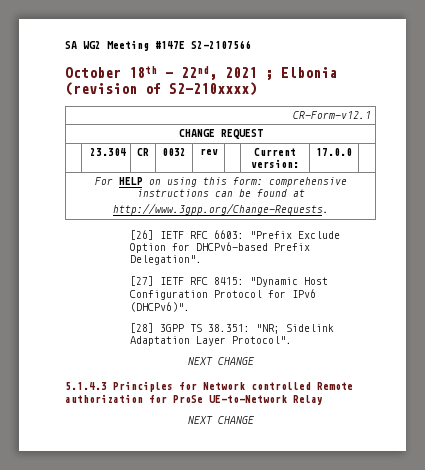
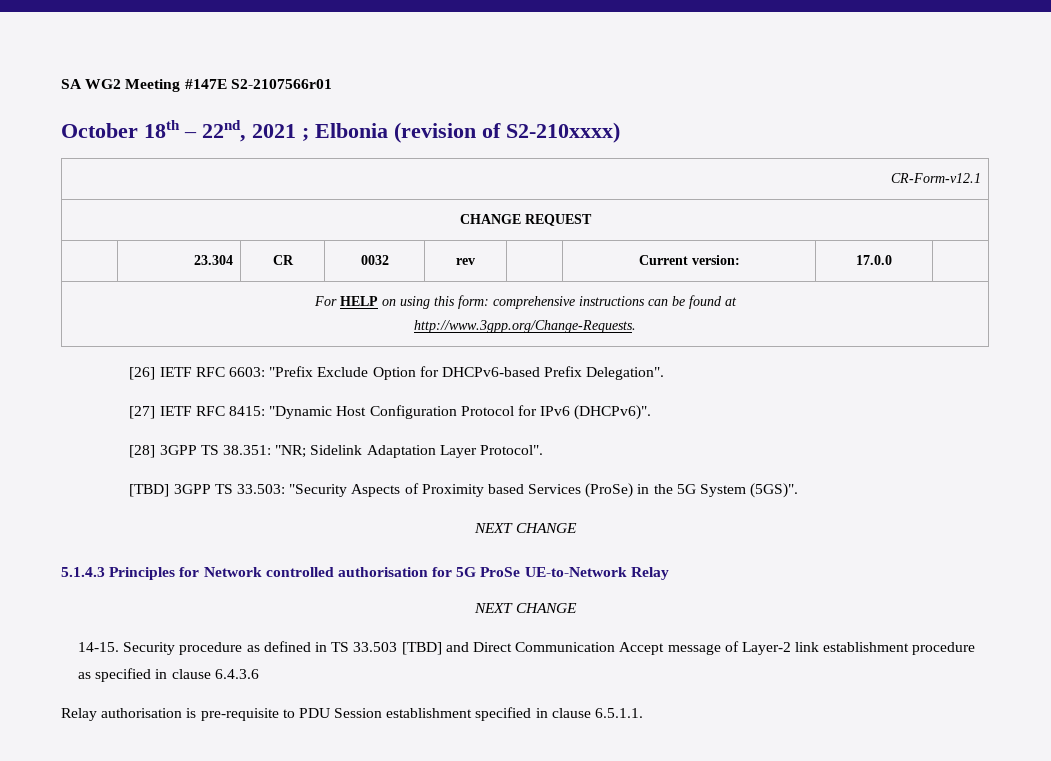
[191,40,251,49] S2-2107566 -> [230,79,332,89] S2-2107566r01
(293, 340) none -> [129,483,799,498] // [TBD] 3GPP TS 33.503: "Security Aspects of Proximity based Services (ProSe) in the 5G System (5GS)".
[317,382,353,390] [65,394,167,403] Remote authorization for -> [337,567,477,577] authorisation for 5G
(255, 420) none -> [78,641,976,655] [78,668,259,682] [61,707,644,721] // 14-15. Security procedure as defined in TS 33.503 [TBD] and Direct Communication Accept message of Layer-2 link establishment procedure as specified in clause 6.4.3.6 // Relay authorisation is pre-requisite to PDU Session establishment specified in clause 6.5.1.1.

